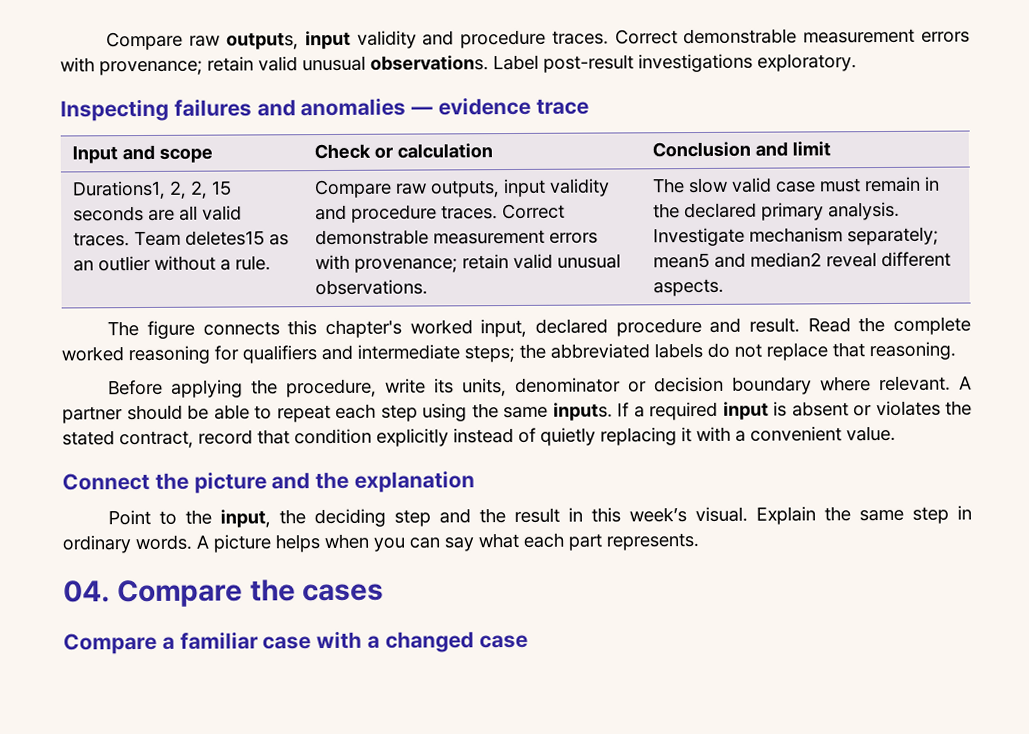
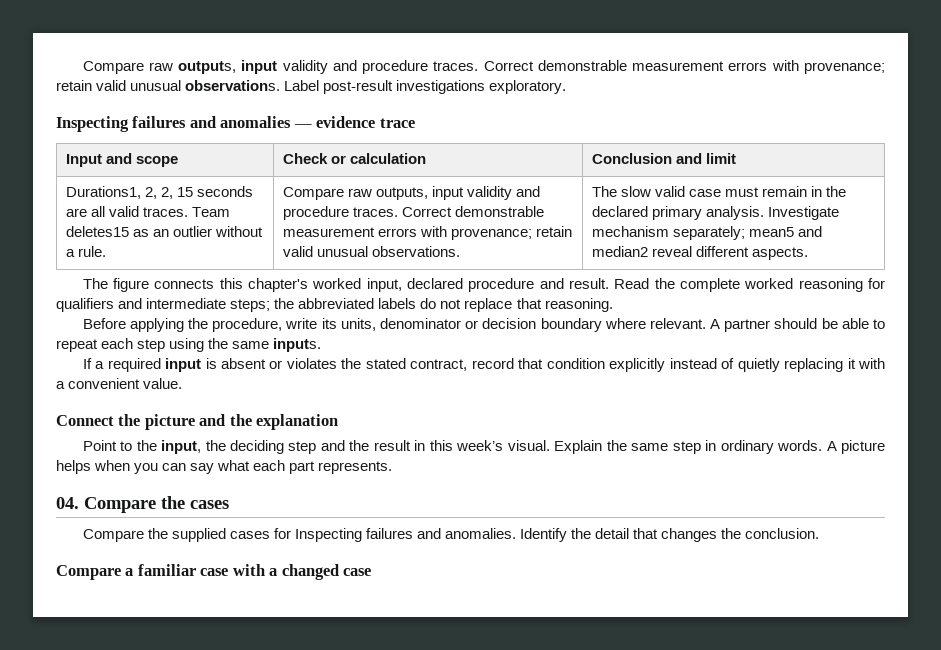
(613, 411) none -> (322, 345) //
(385, 592) none -> [82,528,820,542] // Compare the supplied cases for Inspecting failures and anomalies. Identify the detail that changes the conclusion.

